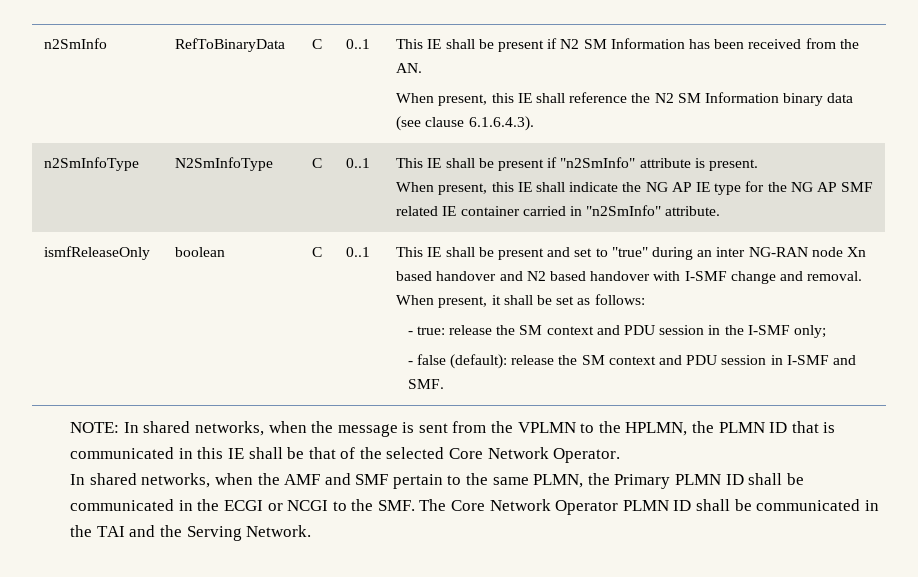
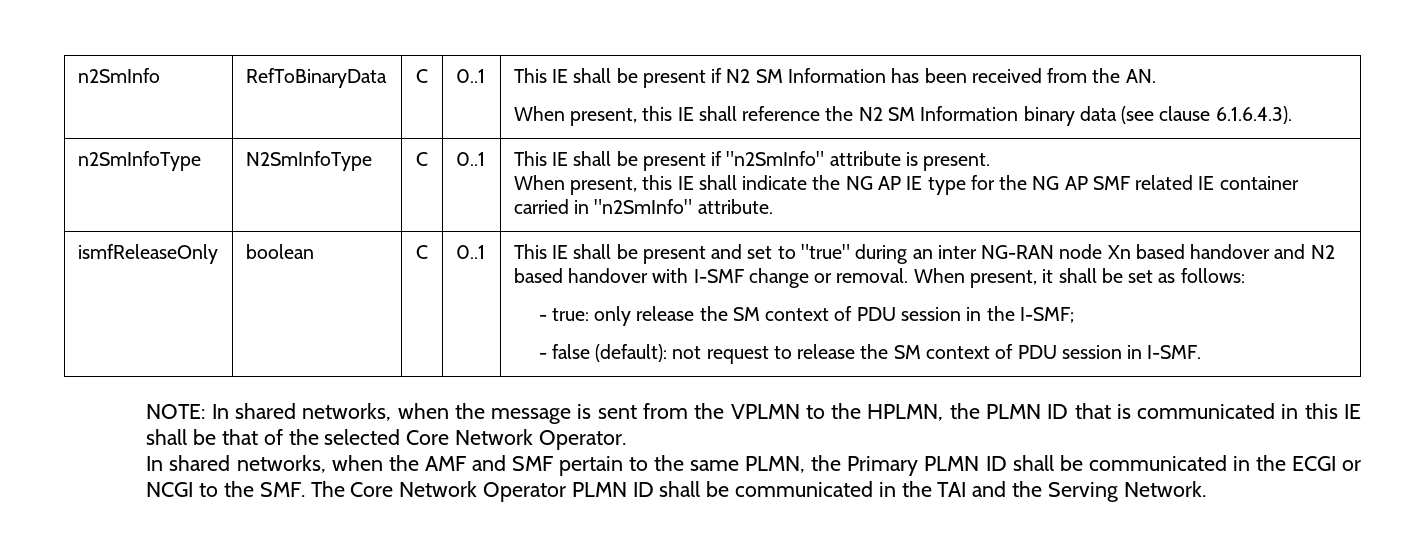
[779,271,803,281] and -> [814,273,833,283] or
[449,325,620,335] release the SM context and -> [594,306,853,326] only release the SM context of
[747,325,826,338] I-SMF only; -> [1019,307,1074,323] I-SMF;
[511,355,856,365] [407,379,444,389] release the SM context and PDU session in I-SMF and SMF. -> [672,344,1202,364] not request to release the SM context of PDU session in I-SMF.

